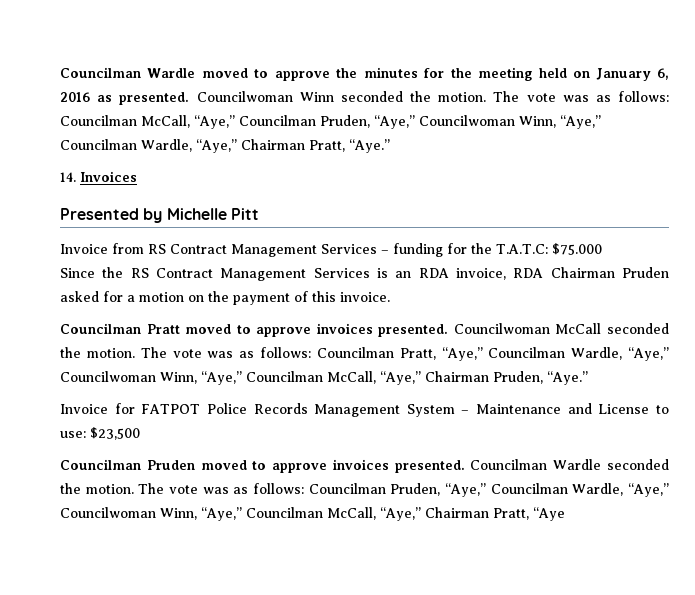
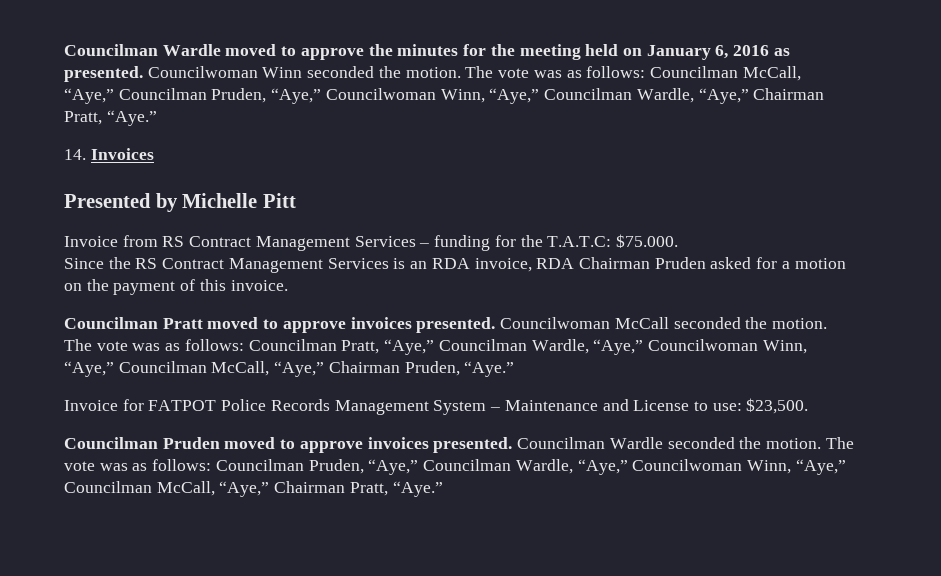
[552,243,602,255] $75.000 -> [615,234,678,248] $75.000.
[90,427,140,440] $23,500 -> [746,398,809,414] $23,500.
[533,507,565,521] “Aye -> [392,481,443,497] “Aye.”

